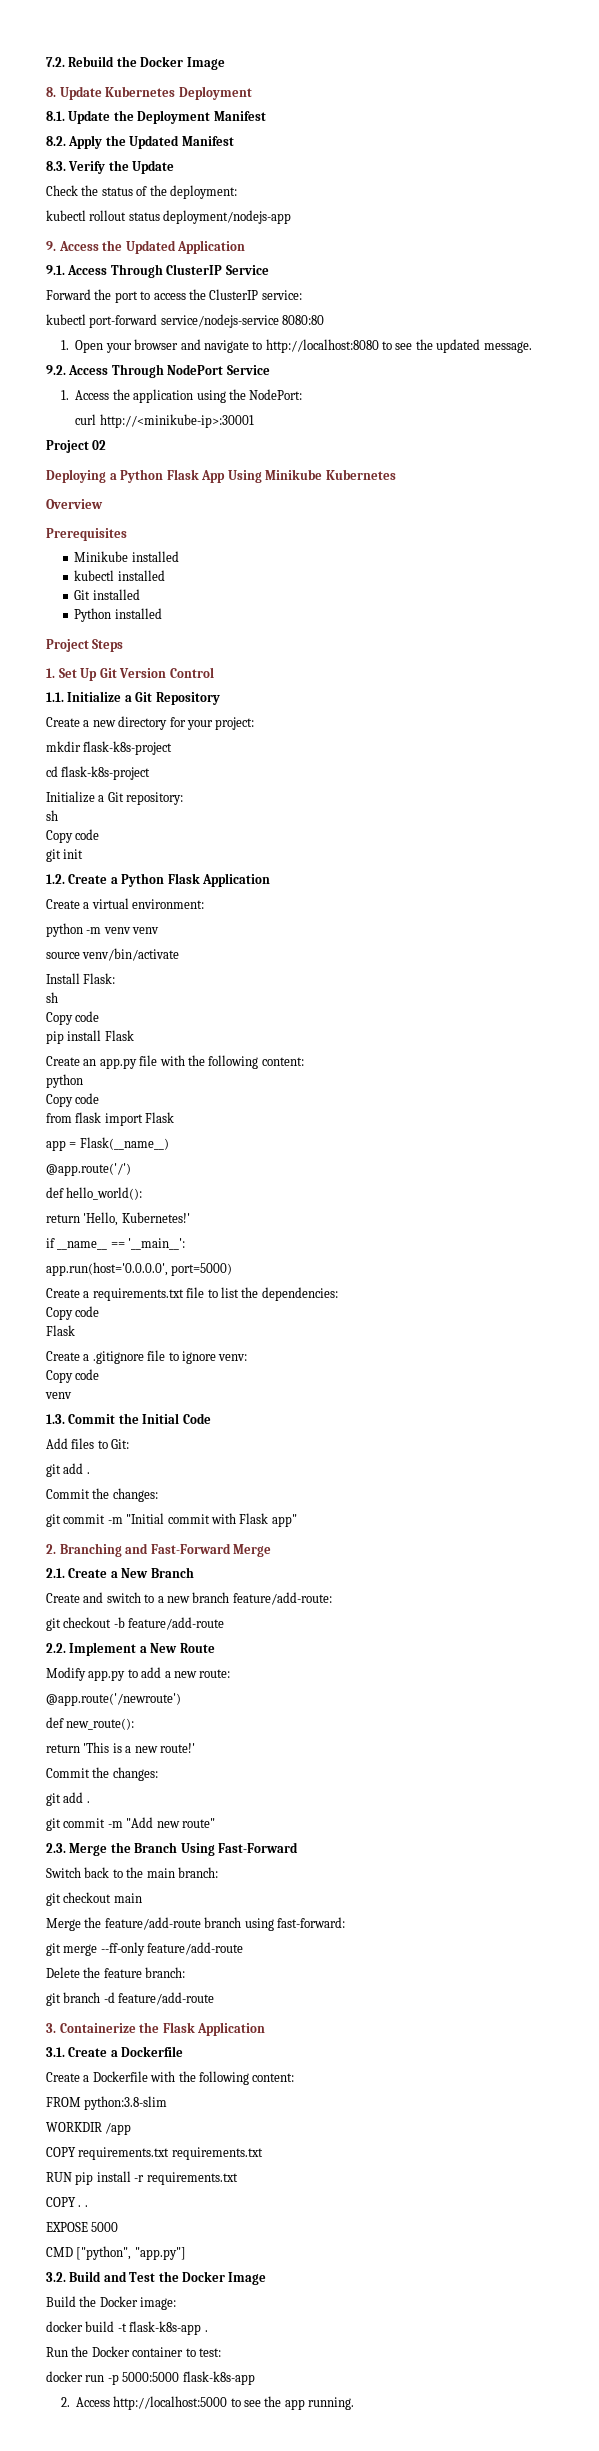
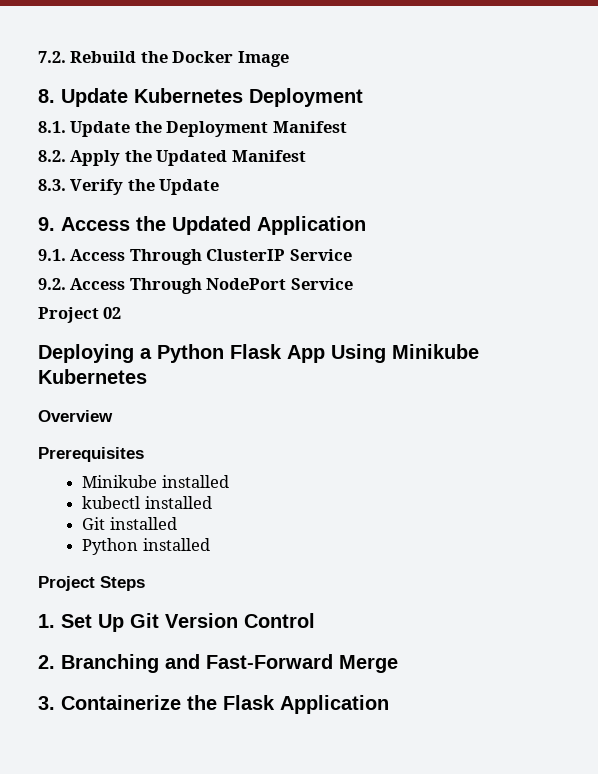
[46,185,237,199] [46,210,292,224] // Check the status of the deployment: // kubectl rollout status deployment/nodejs-app -> (220, 187) none
[46,289,302,303] [46,314,325,328] [60,339,532,353] // Forward the port to access the ClusterIP service: // kubectl port-forward service/nodejs-service 8080:80 // 1. Open your browser and navigate to http://localhost:8080 to see the updated message. -> (352, 255) none
[60,389,303,403] [75,414,254,428] // 1. Access the application using the NodePort: // curl http://<minikube-ip>:30001 -> (353, 284) none
[46,691,220,705] [46,716,255,730] [46,741,173,755] [46,766,151,780] [46,791,184,805] [46,810,58,821] [46,829,100,843] [46,849,84,862] [46,873,270,887] [46,898,205,909] [46,923,160,937] [46,948,180,961] [46,973,116,984] [46,992,58,1003] [46,1011,100,1025] [46,1030,134,1044] [46,1055,304,1069] [46,1074,83,1088] [46,1093,100,1107] [46,1112,175,1126] [46,1137,169,1151] [46,1163,131,1176] [46,1187,143,1200] [46,1212,190,1226] [46,1238,186,1250] [46,1262,233,1276] [46,1287,338,1301] [46,1306,100,1320] [46,1325,75,1336] [46,1350,248,1364] [46,1369,100,1383] [45,1392,72,1399] [46,1413,211,1424] [46,1438,130,1449] [46,1463,90,1477] [46,1488,158,1502] [46,1513,297,1527] // 1.1. Initialize a Git Repository // Create a new directory for your project: // mkdir flask-k8s-project // cd flask-k8s-project // Initialize a Git repository: // sh // Copy code // git init // 1.2. Create a Python Flask Application // Create a virtual environment: // python -m venv venv // source venv/bin/activate // Install Flask: // sh // Copy code // pip install Flask // Create an app.py file with the following content: // python // Copy code // from flask import Flask // app = Flask(__name__) // @app.route('/') // def hello_world(): // return 'Hello, Kubernetes!' // if __name__ == '__main__': // app.run(host='0.0.0.0', port=5000) // Create a requirements.txt file to list the dependencies: // Copy code // Flask // Create a .gitignore file to ignore venv: // Copy code // venv // 1.3. Commit the Initial Code // Add files to Git: // git add . // Commit the changes: // git commit -m "Initial commit with Flask app" -> (315, 620) none
[46,1567,194,1578] [46,1592,332,1605] [46,1617,225,1631] [46,1642,215,1656] [46,1667,231,1681] [46,1693,181,1706] [46,1717,135,1730] [46,1742,195,1753] [46,1767,158,1781] [46,1792,90,1806] [46,1817,215,1831] [46,1842,298,1856] [46,1867,218,1878] [46,1892,142,1906] [46,1917,345,1931] [46,1942,244,1956] [46,1967,186,1978] [46,1992,215,2006] // 2.1. Create a New Branch // Create and switch to a new branch feature/add-route: // git checkout -b feature/add-route // 2.2. Implement a New Route // Modify app.py to add a new route: // @app.route('/newroute') // def new_route(): // return 'This is a new route!' // Commit the changes: // git add . // git commit -m "Add new route" // 2.3. Merge the Branch Using Fast-Forward // Switch back to the main branch: // git checkout main // Merge the feature/add-route branch using fast-forward: // git merge --ff-only feature/add-route // Delete the feature branch: // git branch -d feature/add-route -> (398, 664) none
[46,2046,184,2057] [46,2071,295,2085] [46,2096,168,2110] [46,2122,132,2135] [46,2147,263,2160] [46,2171,238,2185] [46,2197,88,2207] [46,2222,119,2232] [46,2246,186,2260] [46,2271,267,2285] [46,2296,177,2310] [46,2321,208,2335] [46,2346,221,2357] [46,2371,255,2385] [60,2396,355,2410] // 3.1. Create a Dockerfile // Create a Dockerfile with the following content: // FROM python:3.8-slim // WORKDIR /app // COPY requirements.txt requirements.txt // RUN pip install -r requirements.txt // COPY . . // EXPOSE 5000 // CMD ["python", "app.py"] // 3.2. Build and Test the Docker Image // Build the Docker image: // docker build -t flask-k8s-app . // Run the Docker container to test: // docker run -p 5000:5000 flask-k8s-app // 2. Access http://localhost:5000 to see the app running. -> (389, 704) none

